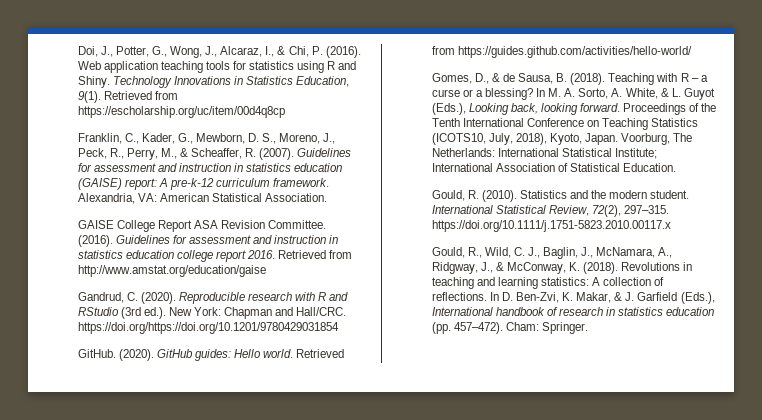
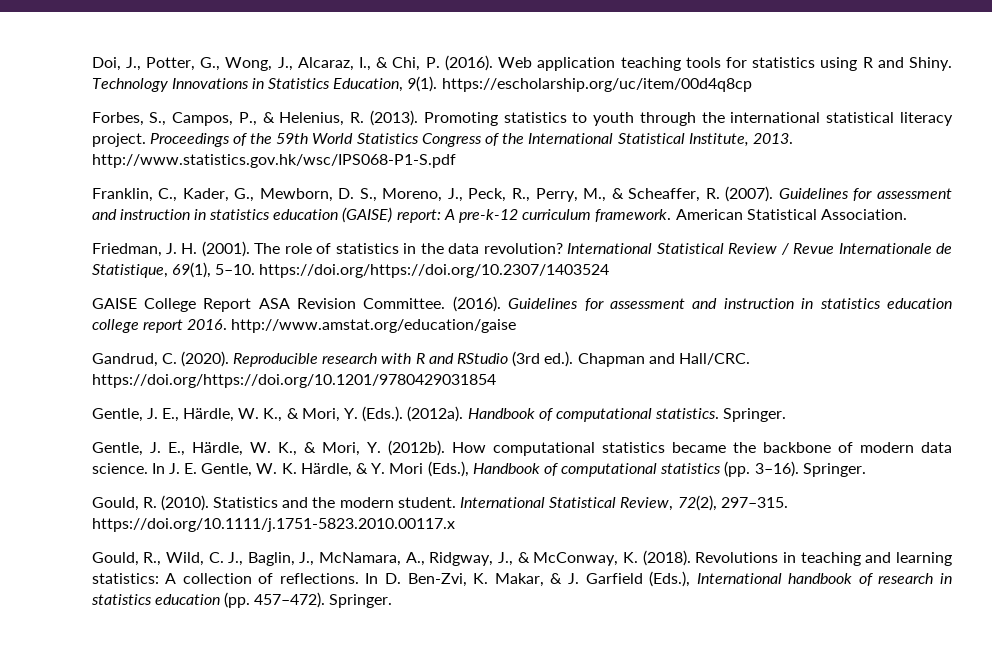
[103,91,178,100] Retrieved from -> (438, 84) none
(285, 112) none -> [91,110,954,126] [91,133,793,147] [91,154,456,168] // Forbes, S., Campos, P., & Helenius, R. (2013). Promoting statistics to youth through the international statistical literacy project. Proceedings of the 59th World Statistics Congress of the International Statistical Institute, 2013. http://www.statistics.gov.hk/wsc/IPS068-P1-S.pdf
[77,193,157,204] Alexandria, VA: -> (672, 215) none
(328, 197) none -> [91,241,953,257] [91,262,610,278] // Friedman, J. H. (2001). The role of statistics in the data revolution? International Statistical Review / Revue Internationale de Statistique, 69(1), 5–10. https://doi.org/https://doi.org/10.2307/1403524
[278,250,353,259] Retrieved from -> (227, 324) none
[168,307,222,316] New York: -> (574, 359) none
[77,349,345,361] [431,46,692,58] [431,73,708,85] [431,88,715,100] [431,103,717,115] [431,118,699,130] [431,133,693,145] [431,148,657,159] [431,163,677,172] GitHub. (2020). GitHub guides: Hello world. Retrieved from https://guides.github.com/activities/hello-world/ // Gomes, D., & de Sausa, B. (2018). Teaching with R – a curse or a blessing? In M. A. Sorto, A. White, & L. Guyot (Eds.), Looking back, looking forward. Proceedings of the Tenth International Conference on Teaching Statistics (ICOTS10, July, 2018), Kyoto, Japan. Voorburg, The Netherlands: International Statistical Institute; International Association of Statistical Education. -> [91,406,787,422] [91,440,952,456] [91,461,866,477] Gentle, J. E., Härdle, W. K., & Mori, Y. (Eds.). (2012a). Handbook of computational statistics. Springer. // Gentle, J. E., Härdle, W. K., & Mori, Y. (2012b). How computational statistics became the backbone of modern data science. In J. E. Gentle, W. K. Härdle, & Y. Mori (Eds.), Handbook of computational statistics (pp. 3–16). Springer.
[505,322,539,331] Cham: -> (326, 600) none

